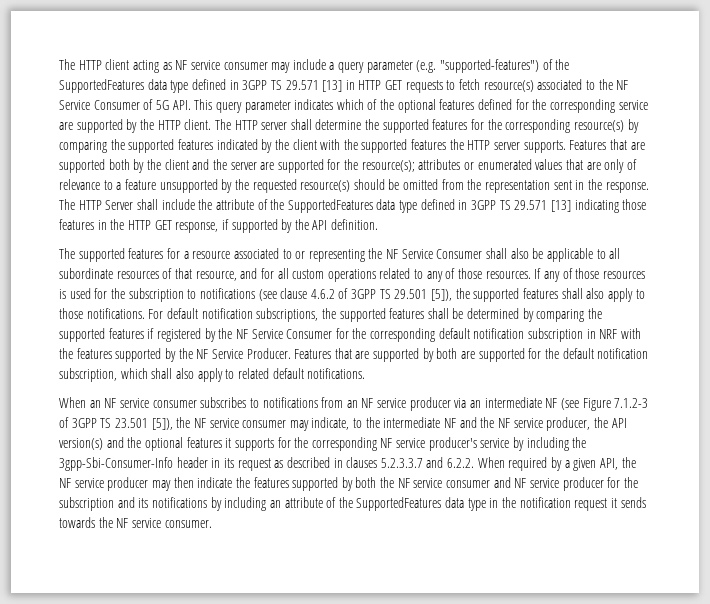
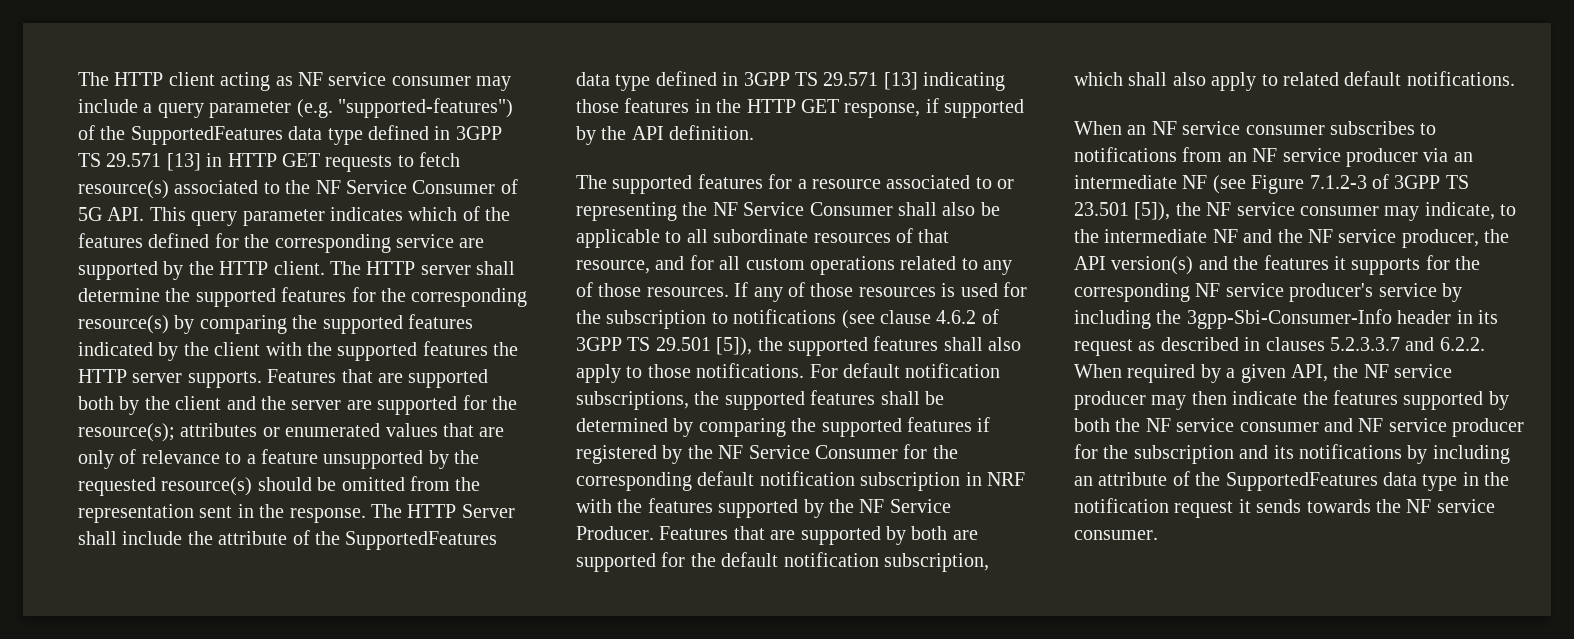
[397,99,436,113] optional -> (511, 214) none
[144,437,183,451] optional -> (1259, 263) none

